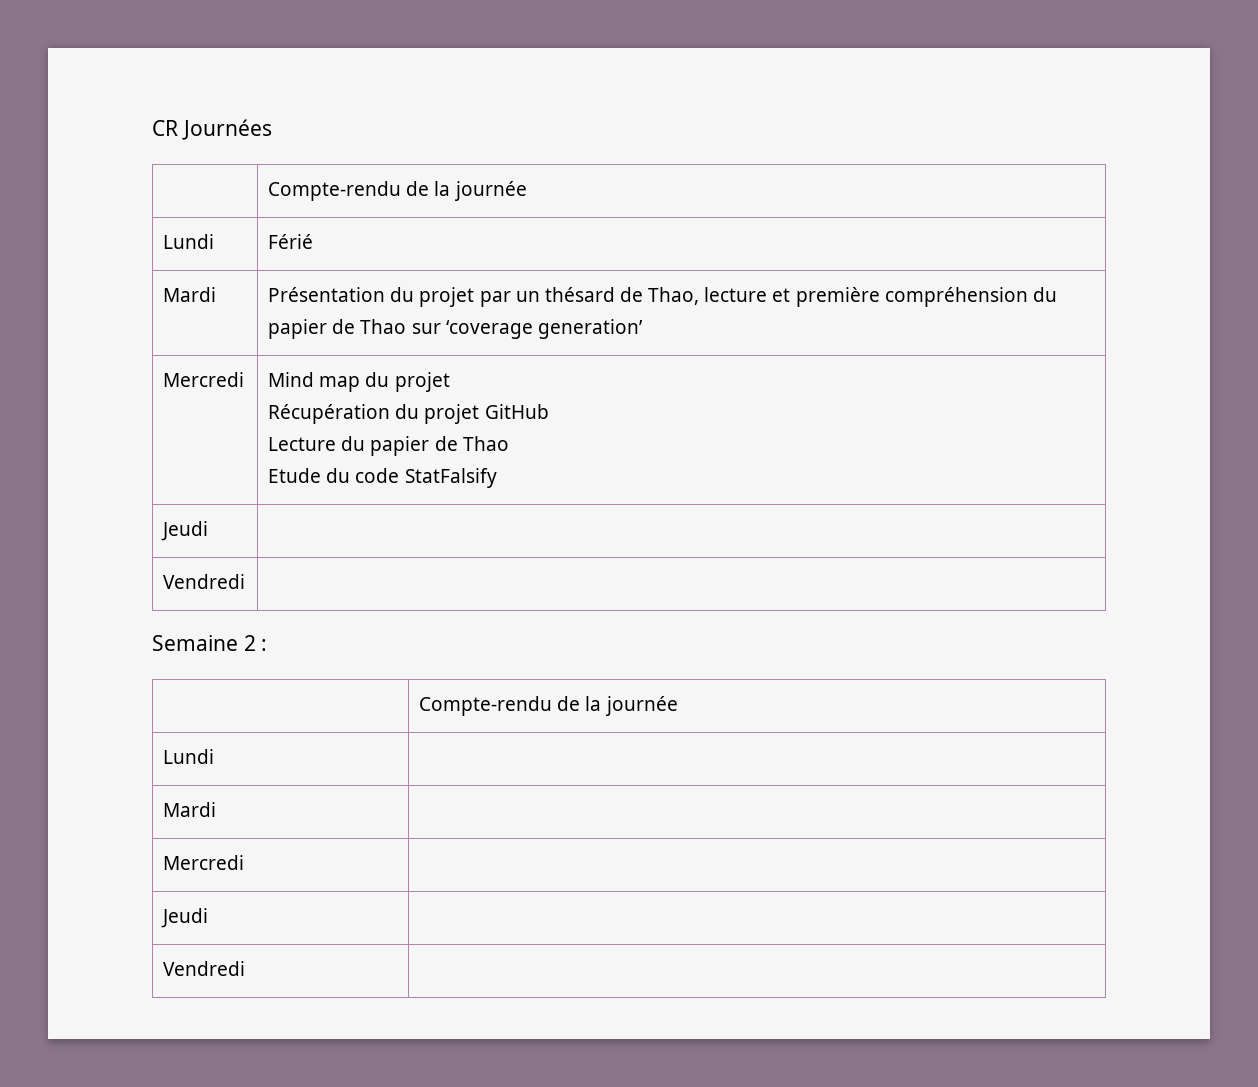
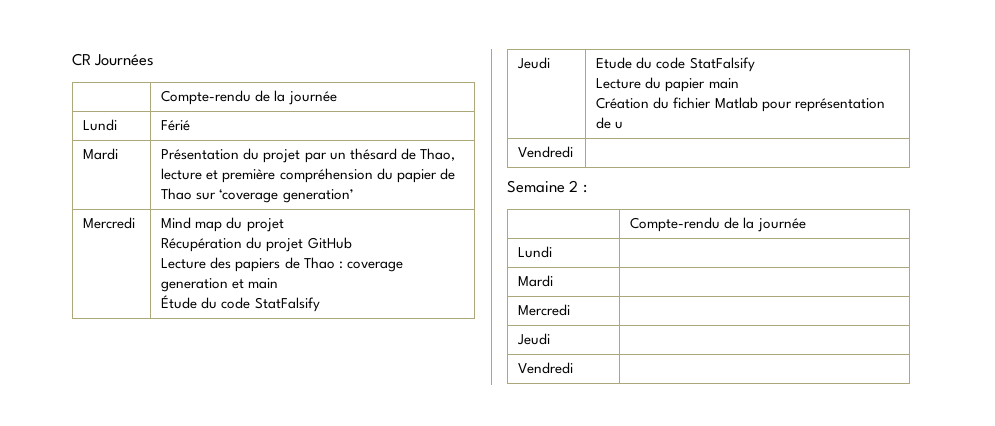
[341,436,509,456] [268,468,497,488] [161,521,209,541] du papier de Thao // Etude du code StatFalsify // Jeudi | -> [210,257,403,272] [161,278,279,292] [161,295,320,312] [517,57,551,69] [596,57,755,72] [596,77,739,92] [596,97,885,112] [596,117,624,129] des papiers de Thao : coverage generation et main // Étude du code StatFalsify // Jeudi | Etude du code StatFalsify // Lecture du papier main // Création du fichier Matlab pour représentation de u

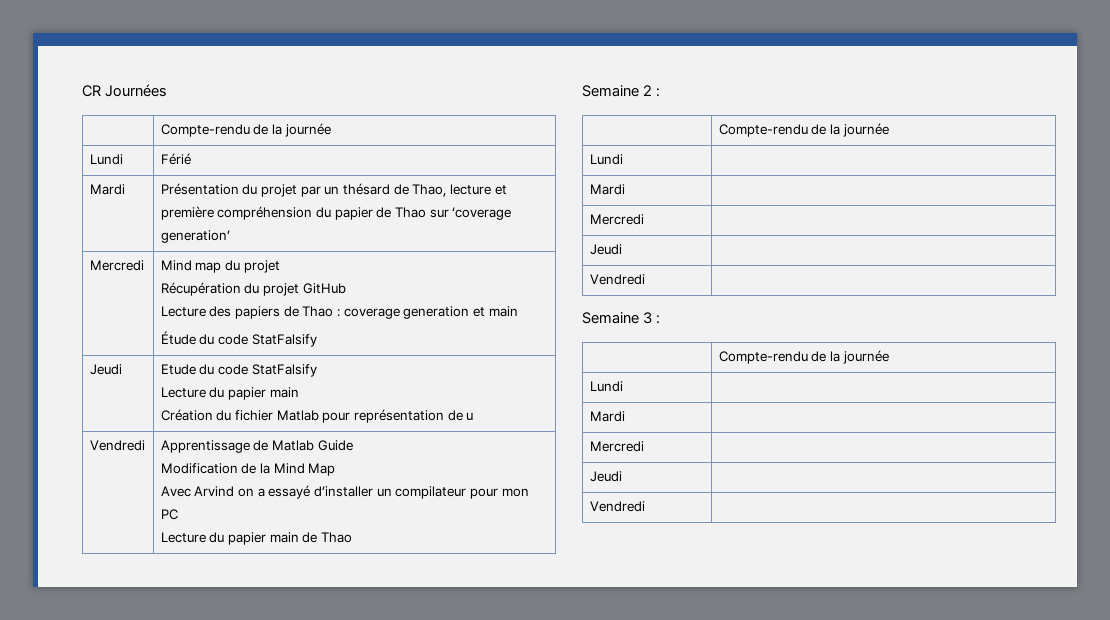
(574, 152) none -> [160,440,353,453] [160,463,336,476] [160,485,529,499] [160,509,178,520] [160,532,352,545] Apprentissage de Matlab Guide // Modification de la Mind Map // Avec Arvind on a essayé d’installer un compilateur pour mon PC // Lecture du papier main de Thao
(574, 368) none -> [582,312,661,324] [718,350,889,364] [589,381,623,392] [589,411,625,422] [589,441,644,452] [589,471,622,482] [589,501,645,512] // Semaine 3 : // | Compte-rendu de la journée // Lundi | // Mardi | // Mercredi | // Jeudi | // Vendredi |

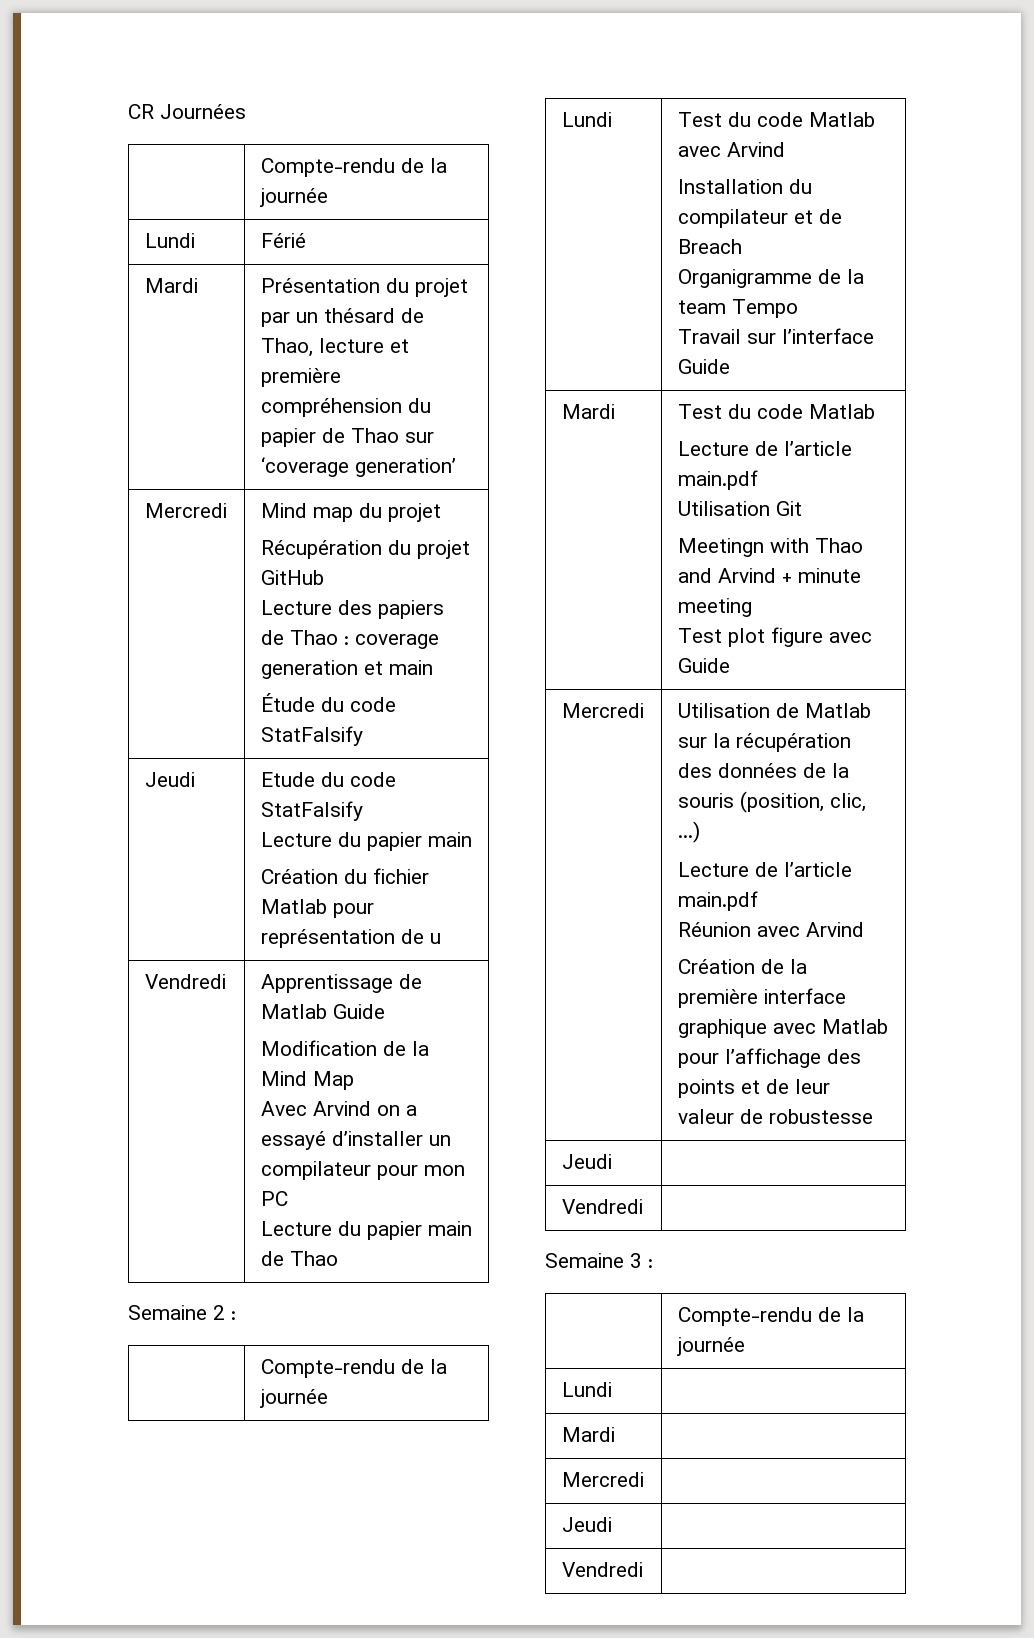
[589,184,625,195] [589,214,644,225] // Mardi | // Mercredi | -> [677,112,875,127] [677,142,785,157] [677,179,812,194] [677,209,842,228] [677,239,742,254] [677,269,864,288] [677,299,798,318] [677,328,874,344] [677,359,730,374] [561,404,615,419] [677,404,875,419] [677,441,852,456] [677,470,758,490] [677,501,802,516] [677,538,863,557] [677,568,861,583] [677,598,752,617] [677,627,872,647] [677,658,730,673] [561,703,644,718] [677,703,871,718] [677,733,851,752] [677,763,849,778] [677,791,866,813] [677,821,700,843] [677,862,852,877] [677,891,758,911] [677,922,864,937] [677,959,807,974] [677,988,846,1008] [677,1019,888,1038] [677,1048,861,1068] [677,1079,830,1098] [677,1109,873,1124] Test du code Matlab avec Arvind // Installation du compilateur et de Breach // Organigramme de la team Tempo // Travail sur l’interface Guide // Mardi | Test du code Matlab // Lecture de l’article main.pdf // Utilisation Git // Meetingn with Thao and Arvind + minute meeting // Test plot figure avec Guide // Mercredi | Utilisation de Matlab sur la récupération des données de la souris (position, clic, ...) // Lecture de l’article main.pdf // Réunion avec Arvind // Création de la première interface graphique avec Matlab pour l’affichage des points et de leur valeur de robustesse

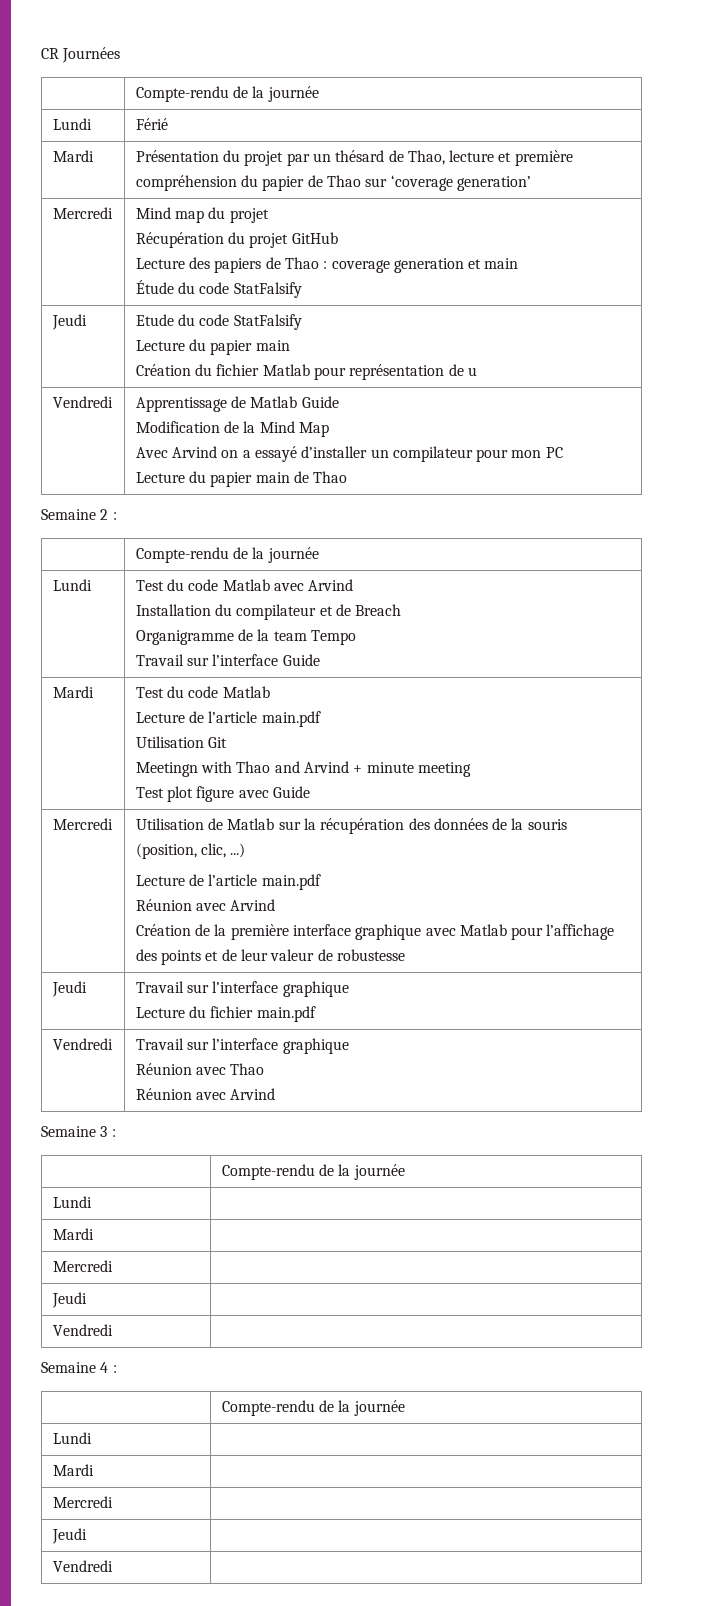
[561,1199,643,1214] // Vendredi | -> [135,981,349,997] [135,1006,316,1022] [52,1038,113,1050] [135,1038,349,1054] [135,1063,265,1075] [135,1088,276,1100] Travail sur l’interface graphique // Lecture du fichier main.pdf // Vendredi | Travail sur l’interface graphique // Réunion avec Thao // Réunion avec Arvind
(643, 1569) none -> [41,1362,117,1373] [221,1400,405,1416] [52,1432,92,1444] [52,1464,94,1476] [52,1496,113,1508] [51,1528,87,1544] [52,1560,113,1572] // Semaine 4 : // | Compte-rendu de la journée // Lundi | // Mardi | // Mercredi | // Jeudi | // Vendredi |

